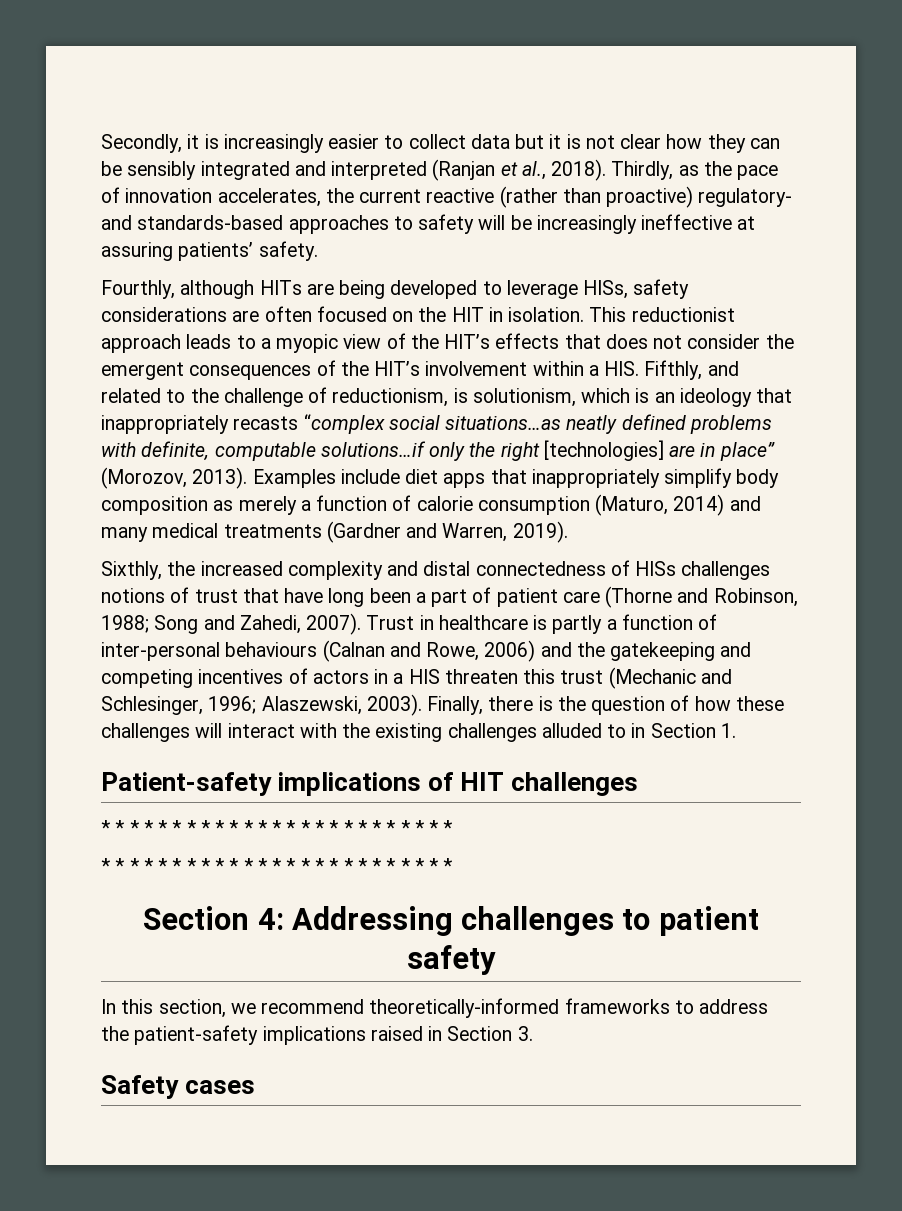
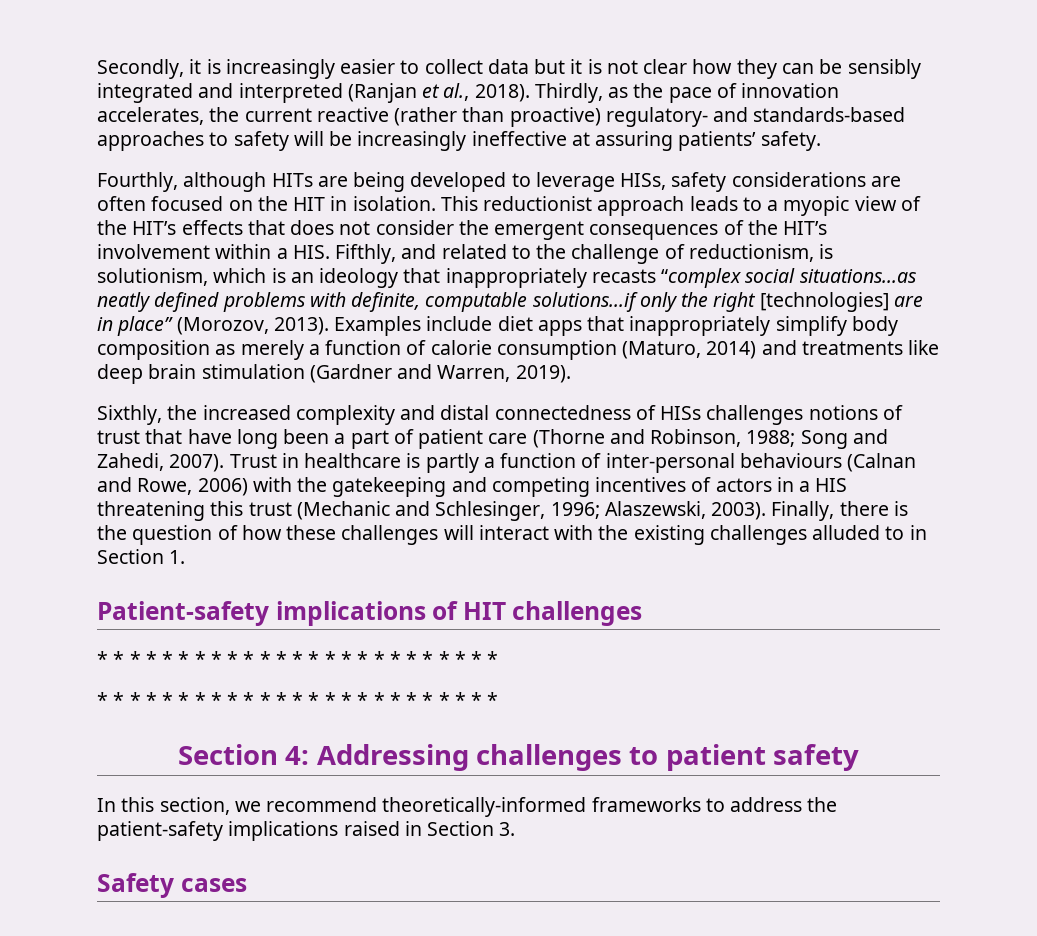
[101,523,322,542] many medical treatments -> [801,340,940,355] [97,364,305,384] treatments like deep brain stimulation
[540,642,572,657] and -> [252,477,292,492] with
[444,669,518,684] threaten -> [97,501,205,521] threatening

